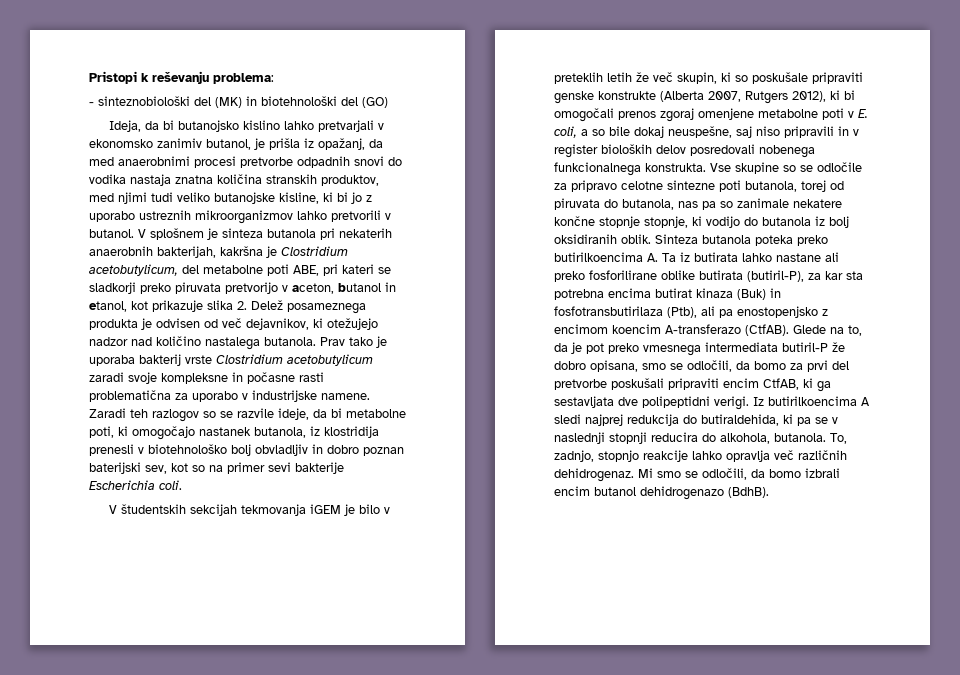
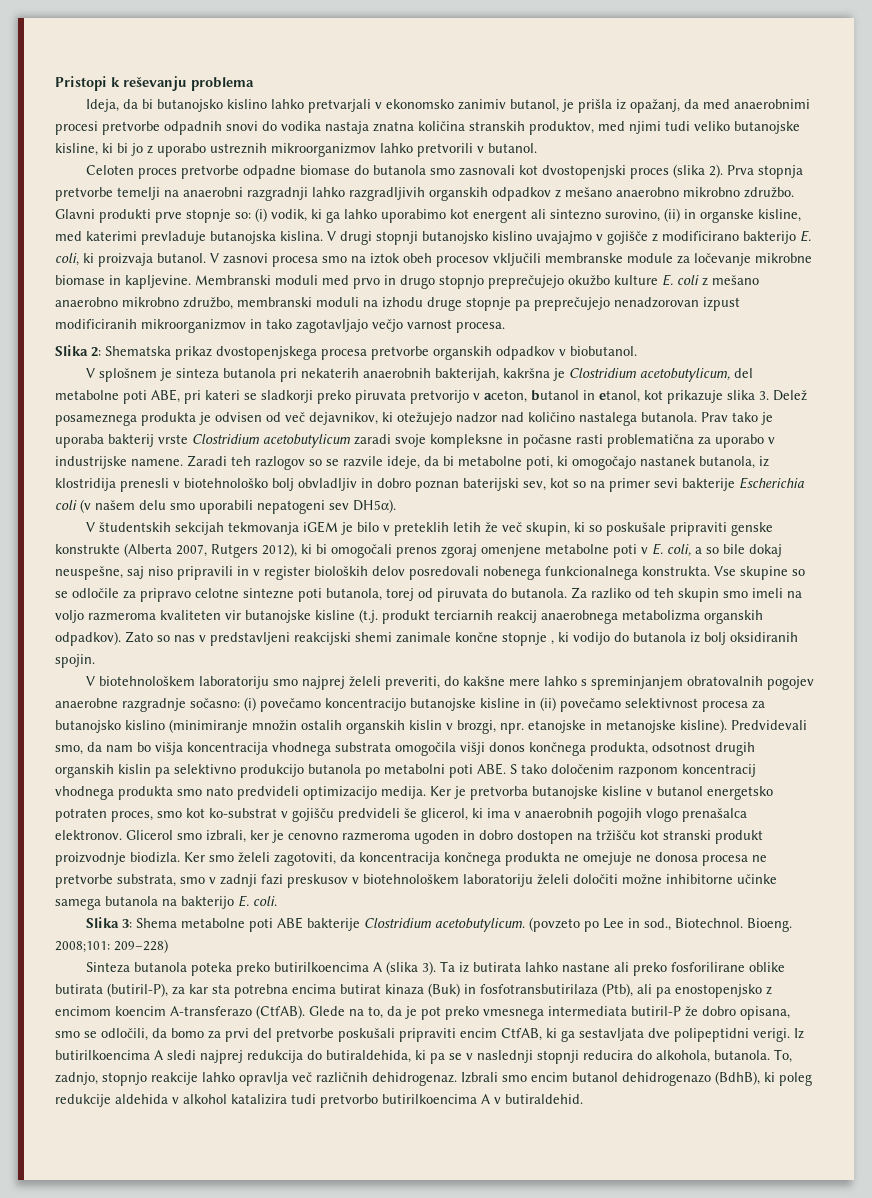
[213,73,274,84] [89,96,388,108] problema: // - sinteznobiološki del (MK) in biotehnološki del (GO) -> [191,77,254,91] problema
(134, 233) none -> [86,164,804,179] [55,187,794,201] [55,208,801,223] [55,230,811,245] [55,253,812,267] [55,274,759,289] [55,297,740,311] [55,319,505,333] [55,345,637,360] // Celoten proces pretvorbe odpadne biomase do butanola smo zasnovali kot dvostopenjski proces (slika 2). Prva stopnja pretvorbe temelji na anaerobni razgradnji lahko razgradljivih organskih odpadkov z mešano anaerobno mikrobno združbo. Glavni produkti prve stopnje so: (i) vodik, ki ga lahko uporabimo kot energent ali sintezno surovino, (ii) in organske kisline, med katerimi prevladuje butanojska kislina. V drugi stopnji butanojsko kislino uvajajmo v gojišče z modificirano bakterijo E. coli, ki proizvaja butanol. V zasnovi procesa smo na iztok obeh procesov vključili membranske module za ločevanje mikrobne biomase in kapljevine. Membranski moduli med prvo in drugo stopnjo preprečujejo okužbo kulture E. coli z mešano anaerobno mikrobno združbo, membranski moduli na izhodu druge stopnje pa preprečujejo nenadzorovan izpust modificiranih mikroorganizmov in tako zagotavljajo večjo varnost procesa. // Slika 2: Shematska prikaz dvostopenjskega procesa pretvorbe organskih odpadkov v biobutanol. //
[237,301,247,310] 2. -> [759,391,769,400] 3.
[159,480,182,490] coli. -> [55,499,396,514] coli (v našem delu smo uporabili nepatogeni sev DH5α).
[622,198,842,210] butanola, nas pa so zanimale nekatere -> [511,587,802,602] [55,609,763,624] [55,631,451,646] butanola. Za razliko od teh skupin smo imeli na voljo razmeroma kvaliteten vir butanojske kisline (t.j. produkt terciarnih reakcij anaerobnega metabolizma organskih odpadkov). Zato so nas v predstavljeni reakcijski shemi zanimale
[644,216,688,228] stopnje, -> [551,640,554,645] ,
[621,234,651,244] oblik. -> [55,654,95,668] [86,676,815,690] [55,697,765,712] [55,719,807,734] [55,742,755,756] [55,763,756,778] [55,786,773,800] [55,808,747,822] [55,830,763,844] [55,852,767,866] [55,874,777,888] [55,895,277,910] [86,917,793,932] [55,939,168,953] spojin. // V biotehnološkem laboratoriju smo najprej želeli preveriti, do kakšne mere lahko s spreminjanjem obratovalnih pogojev anaerobne razgradnje sočasno: (i) povečamo koncentracijo butanojske kisline in (ii) povečamo selektivnost procesa za butanojsko kislino (minimiranje množin ostalih organskih kislin v brozgi, npr. etanojske in metanojske kisline). Predvidevali smo, da nam bo višja koncentracija vhodnega substrata omogočila višji donos končnega produkta, odsotnost drugih organskih kislin pa selektivno produkcijo butanola po metabolni poti ABE. S tako določenim razponom koncentracij vhodnega produkta smo nato predvideli optimizacijo medija. Ker je pretvorba butanojske kisline v butanol energetsko potraten proces, smo kot ko-substrat v gojišču predvideli še glicerol, ki ima v anaerobnih pogojih vlogo prenašalca elektronov. Glicerol smo izbrali, ker je cenovno razmeroma ugoden in dobro dostopen na tržišču kot stranski produkt proizvodnje biodizla. Ker smo želeli zagotoviti, da koncentracija končnega produkta ne omejuje ne donosa procesa ne pretvorbe substrata, smo v zadnji fazi preskusov v biotehnološkem laboratoriju želeli določiti možne inhibitorne učinke samega butanola na bakterijo E. coli. // Slika 3: Shema metabolne poti ABE bakterije Clostridium acetobutylicum. (povzeto po Lee in sod., Biotechnol. Bioeng. 2008;101: 209–228) //
[647,253,658,262] A. -> [373,961,437,975] A (slika 3).
[638,468,840,480] [554,486,769,500] Mi smo se odločili, da bomo izbrali encim butanol dehidrogenazo (BdhB). -> [461,1071,812,1086] [55,1094,583,1108] Izbrali smo encim butanol dehidrogenazo (BdhB), ki poleg redukcije aldehida v alkohol katalizira tudi pretvorbo butirilkoencima A v butiraldehid.

